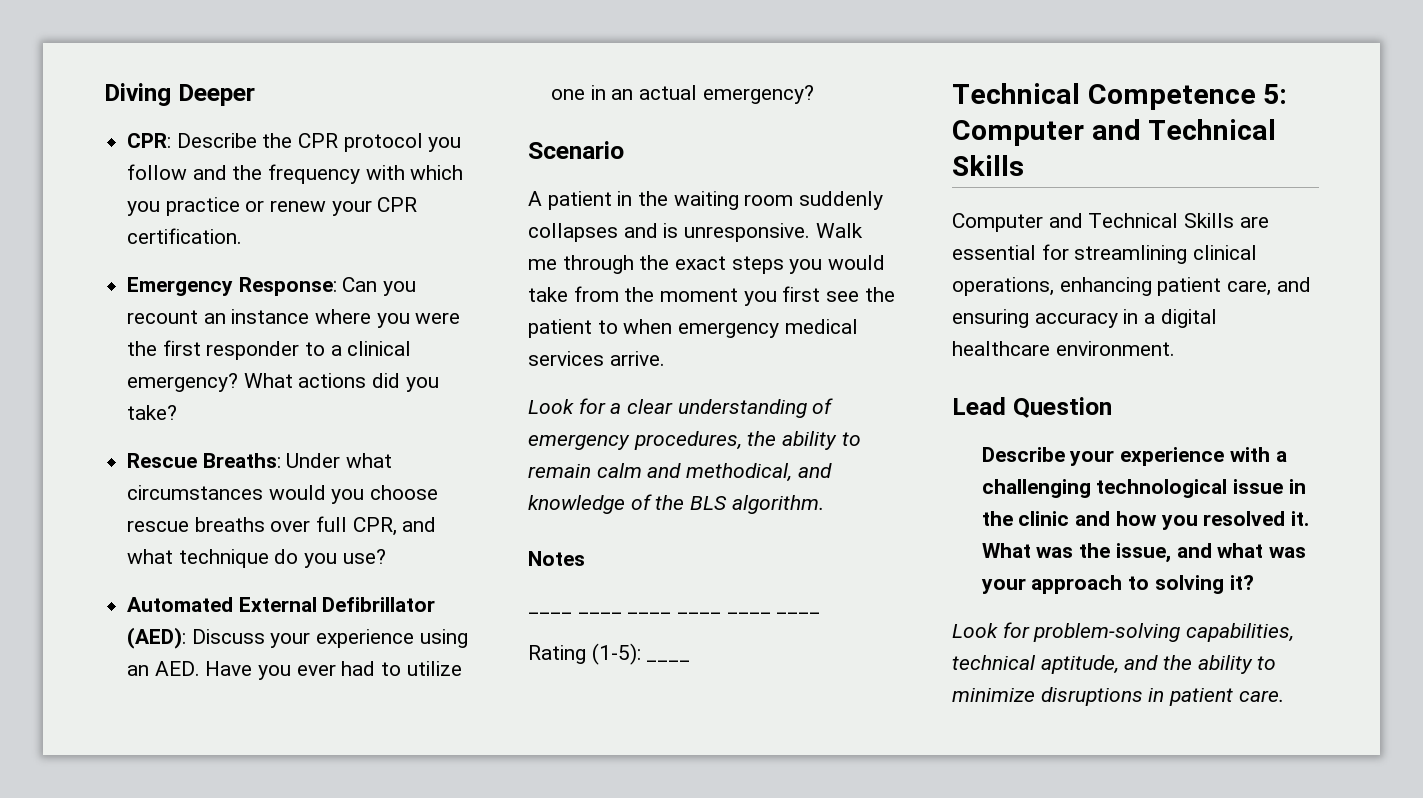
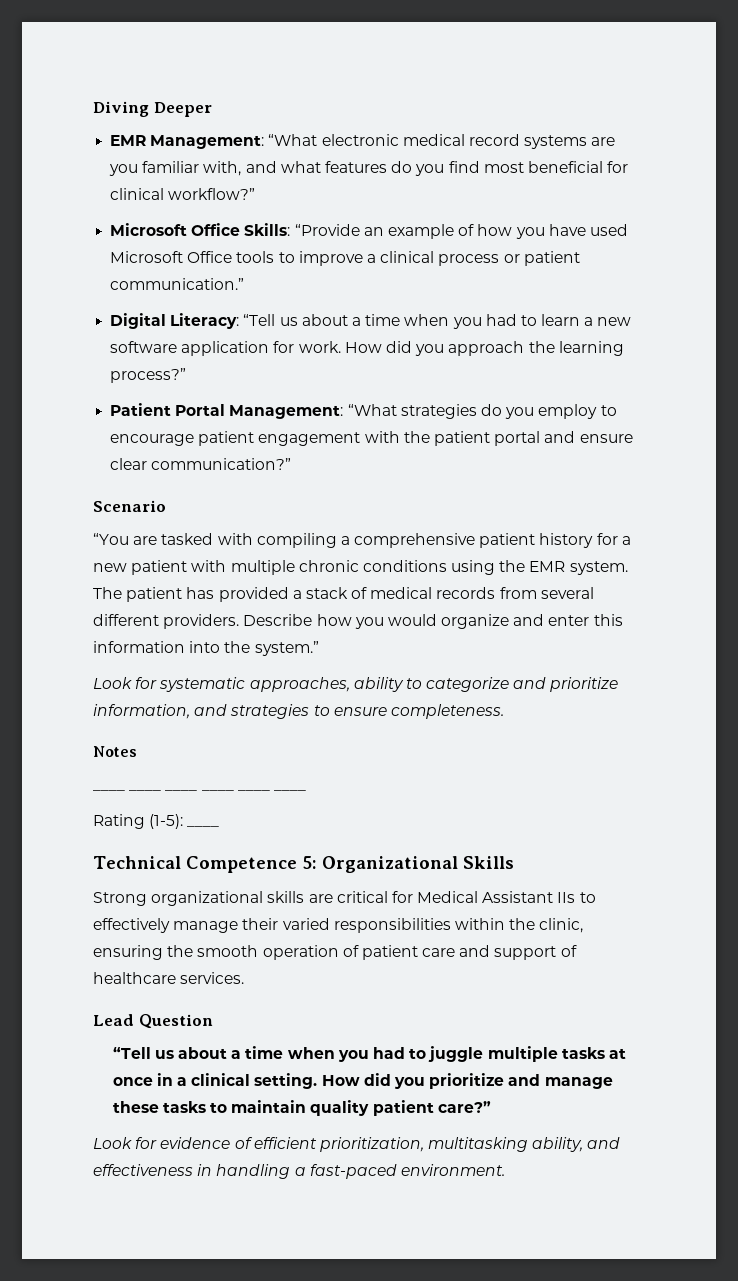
[127,133,462,152] [127,164,464,184] [127,197,418,216] [127,228,243,244] [127,277,417,296] [127,309,461,328] [127,340,412,360] [127,373,439,392] [127,405,178,420] [127,453,393,468] [127,485,439,504] [127,516,437,536] [127,549,386,568] [127,597,436,612] [127,627,468,649] [127,661,462,680] [551,85,814,104] [528,141,624,159] [528,191,884,210] [528,223,863,242] [528,255,886,274] [528,286,895,306] [528,319,858,338] [528,351,665,366] [528,398,834,418] [528,431,861,450] [528,463,832,482] [528,494,824,514] CPR: Describe the CPR protocol you follow and the frequency with which you practice or renew your CPR certification. // Emergency Response: Can you recount an instance where you were the first responder to a clinical emergency? What actions did you take? // Rescue Breaths: Under what circumstances would you choose rescue breaths over full CPR, and what technique do you use? // Automated External Defibrillator (AED): Discuss your experience using an AED. Have you ever had to utilize one in an actual emergency? // Scenario // A patient in the waiting room suddenly collapses and is unresponsive. Walk me through the exact steps you would take from the moment you first see the patient to when emergency medical services arrive. // Look for a clear understanding of emergency procedures, the ability to remain calm and methodical, and knowledge of the BLS algorithm. -> [110,134,616,149] [109,161,629,176] [110,188,256,200] [110,223,628,239] [110,251,580,266] [110,278,245,290] [110,313,632,329] [110,341,624,356] [110,368,187,383] [110,403,617,419] [110,431,633,446] [110,458,292,470] [93,500,166,512] [93,533,631,548] [93,560,628,575] [93,587,594,602] [93,614,623,629] [93,641,319,656] [93,677,619,692] [93,704,504,719] EMR Management: “What electronic medical record systems are you familiar with, and what features do you find most beneficial for clinical workflow?” // Microsoft Office Skills: “Provide an example of how you have used Microsoft Office tools to improve a clinical process or patient communication.” // Digital Literacy: “Tell us about a time when you had to learn a new software application for work. How did you approach the learning process?” // Patient Portal Management: “What strategies do you employ to encourage patient engagement with the patient portal and ensure clear communication?” // Scenario // “You are tasked with compiling a comprehensive patient history for a new patient with multiple chronic conditions using the EMR system. The patient has provided a stack of medical records from several different providers. Describe how you would organize and enter this information into the system.” // Look for systematic approaches, ability to categorize and prioritize information, and strategies to ensure completeness.
[952,119,1277,146] [952,155,1024,176] [952,213,1269,232] [952,244,1258,264] [952,277,1311,296] [952,309,1217,328] [952,341,1175,356] [952,397,1112,418] [981,447,1287,466] [981,479,1306,498] [981,511,1309,530] [981,543,1306,563] [980,575,1254,594] [952,622,1295,642] [952,655,1277,674] [952,687,1284,706] Computer and Technical Skills // Computer and Technical Skills are essential for streamlining clinical operations, enhancing patient care, and ensuring accuracy in a digital healthcare environment. // Lead Question // Describe your experience with a challenging technological issue in the clinic and how you resolved it. What was the issue, and what was your approach to solving it? // Look for problem-solving capabilities, technical aptitude, and the ability to minimize disruptions in patient care. -> [321,856,514,873] [93,891,596,906] [93,918,584,933] [93,945,577,960] [93,972,245,984] [93,1014,213,1029] [112,1046,626,1062] [112,1073,613,1089] [112,1100,491,1116] [93,1137,621,1152] [93,1164,505,1179] Organizational Skills // Strong organizational skills are critical for Medical Assistant IIs to effectively manage their varied responsibilities within the clinic, ensuring the smooth operation of patient care and support of healthcare services. // Lead Question // “Tell us about a time when you had to juggle multiple tasks at once in a clinical setting. How did you prioritize and manage these tasks to maintain quality patient care?” // Look for evidence of efficient prioritization, multitasking ability, and effectiveness in handling a fast-paced environment.

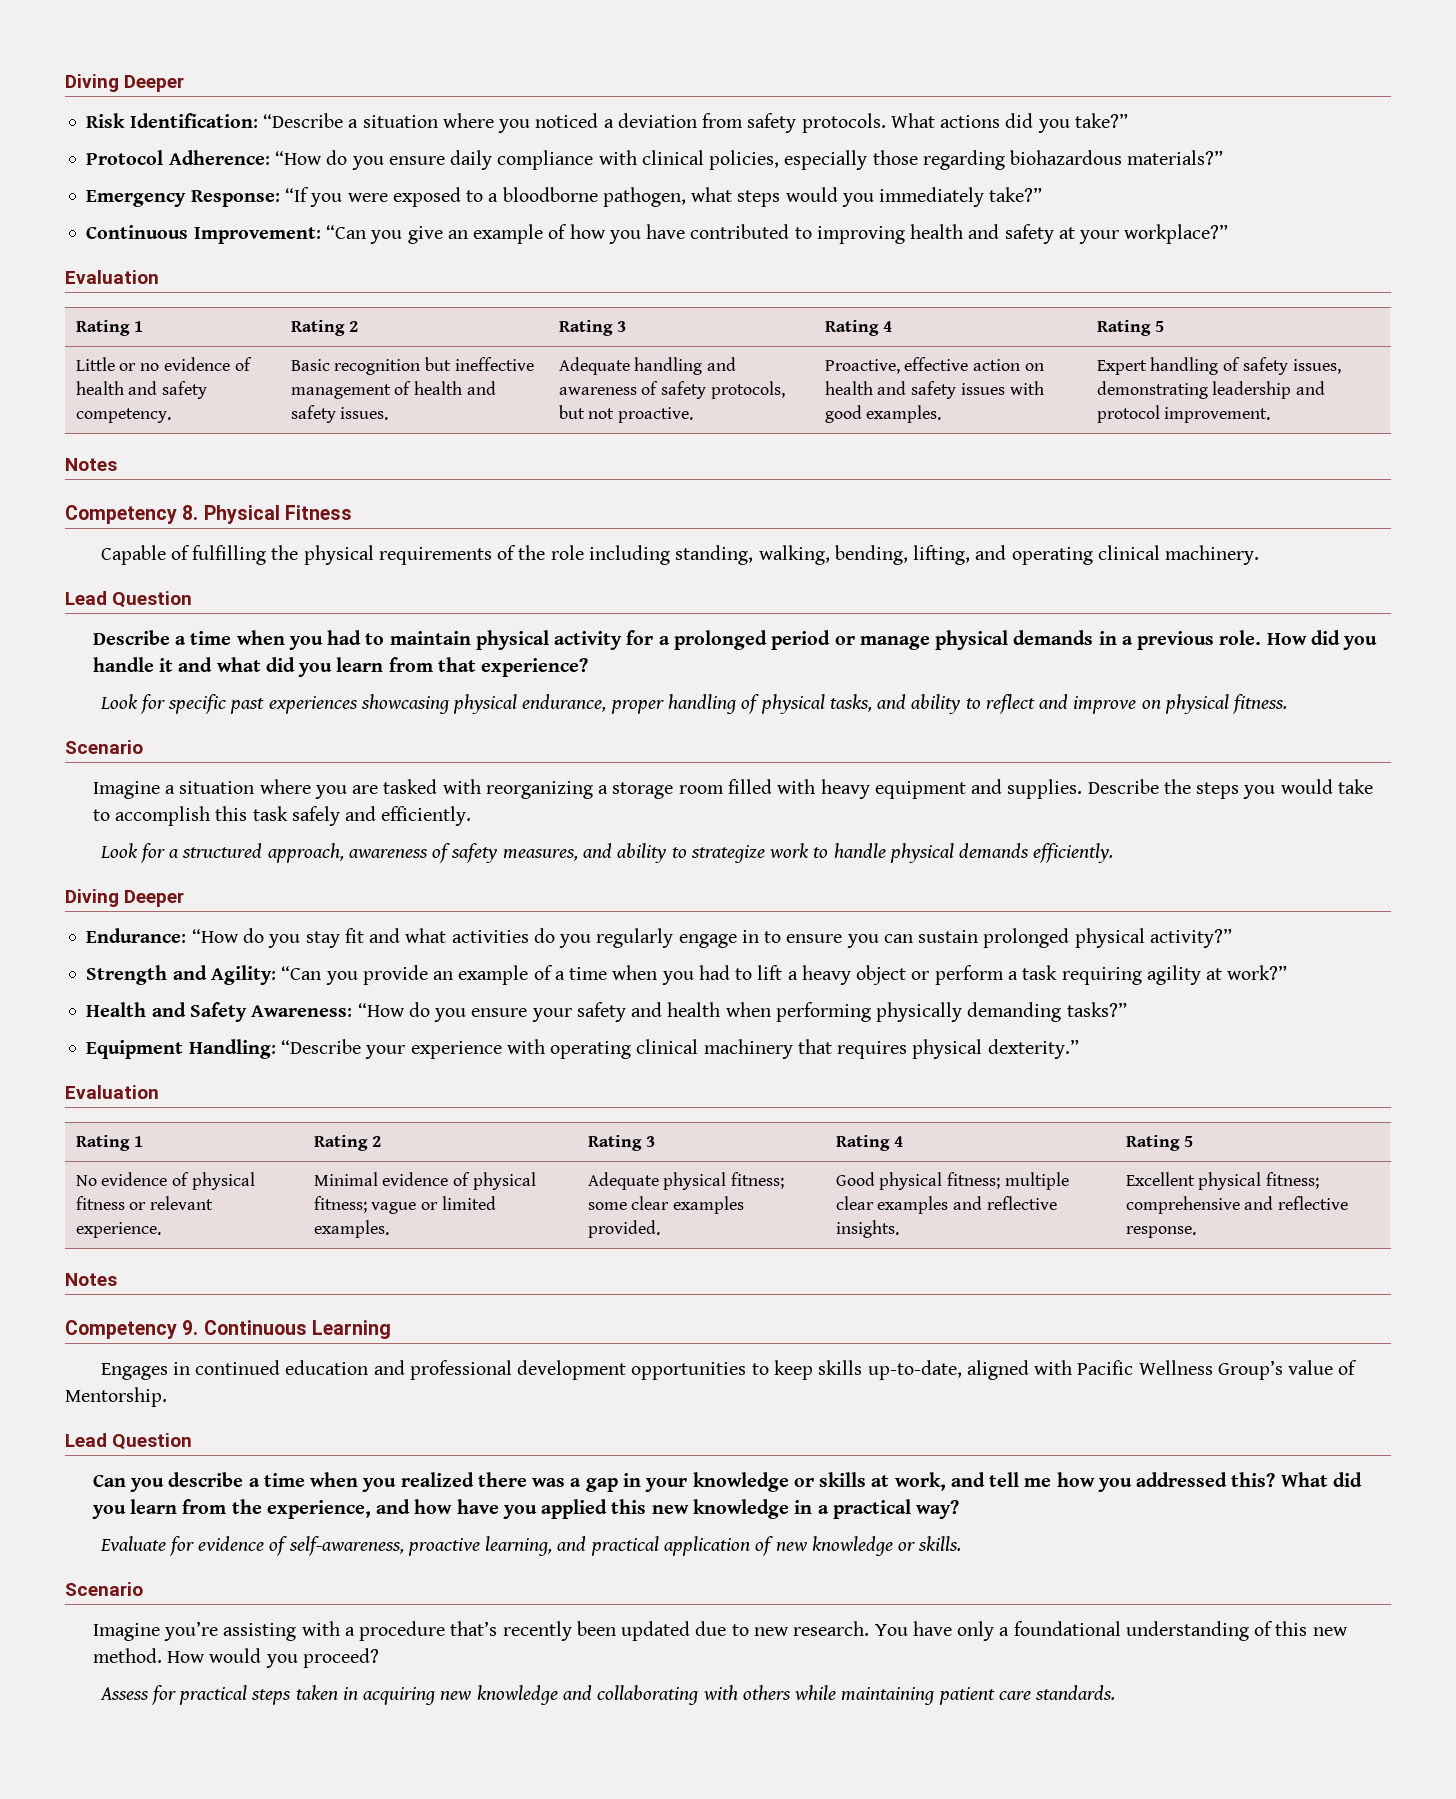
[93,101,212,117] [110,134,616,149] [109,161,629,176] [110,188,256,200] [110,223,360,236] Diving Deeper // EMR Management: “What electronic medical record systems are you familiar with, and what features do you find most beneficial for clinical workflow?” // Microsoft Office Skills: “Provide -> [65,74,185,92] [86,113,1128,133] [86,150,1224,170] [86,187,1043,207] [86,225,443,244] Diving Deeper // Risk Identification: “Describe a situation where you noticed a deviation from safety protocols. What actions did you take?” // Protocol Adherence: “How do you ensure daily compliance with clinical policies, especially those regarding biohazardous materials?” // Emergency Response: “If you were exposed to a bloodborne pathogen, what steps would you immediately take?” // Continuous Improvement: “Can you give
[589,224,628,236] [110,251,580,266] [110,278,245,290] [110,313,632,329] [110,341,624,356] [110,368,187,383] [110,403,617,419] [110,431,633,446] [110,458,292,470] [93,500,166,512] [93,533,631,548] [93,560,628,575] [93,587,594,602] [93,614,623,629] [93,641,319,656] [93,677,619,692] [93,704,504,719] [93,746,137,757] [93,790,306,791] [93,814,220,829] [93,856,514,873] [93,891,596,906] [93,918,584,933] [93,945,577,960] [93,972,245,984] [93,1014,213,1029] [112,1046,626,1062] [112,1073,613,1089] [112,1100,491,1116] [93,1137,621,1152] [93,1164,505,1179] used Microsoft Office tools to improve a clinical process or patient communication.” // Digital Literacy: “Tell us about a time when you had to learn a new software application for work. How did you approach the learning process?” // Patient Portal Management: “What strategies do you employ to encourage patient engagement with the patient portal and ensure clear communication?” // Scenario // “You are tasked with compiling a comprehensive patient history for a new patient with multiple chronic conditions using the EMR system. The patient has provided a stack of medical records from several different providers. Describe how you would organize and enter this information into the system.” // Look for systematic approaches, ability to categorize and prioritize information, and strategies to ensure completeness. // Notes // ____ ____ ____ ____ ____ ____ // Rating (1-5): ____ // Technical Competence 5: Organizational Skills // Strong organizational skills are critical for Medical Assistant IIs to effectively manage their varied responsibilities within the clinic, ensuring the smooth operation of patient care and support of healthcare services. // Lead Question // “Tell us about a time when you had to juggle multiple tasks at once in a clinical setting. How did you prioritize and manage these tasks to maintain quality patient care?” // Look for evidence of efficient prioritization, multitasking ability, and effectiveness in handling a fast-paced environment. -> [690,224,1229,244] [65,270,159,284] [75,320,143,336] [290,320,358,336] [558,320,626,336] [824,320,892,336] [1096,320,1164,336] [75,357,252,371] [75,381,208,399] [75,408,171,423] [290,357,534,375] [290,381,496,399] [290,405,389,423] [558,357,737,375] [558,381,785,399] [558,405,694,423] [824,357,1044,374] [824,381,1044,399] [824,405,942,423] [1096,357,1341,375] [1096,381,1326,399] [1096,405,1271,423] [65,458,117,471] [65,505,352,524] [100,545,1260,565] [65,591,193,608] [92,630,1378,650] [92,657,589,677] [99,694,1288,714] [65,740,143,754] [92,779,1373,799] [92,806,472,826] [99,843,1114,863] [65,889,185,907] [86,928,1233,948] [86,965,1288,985] [86,1002,1127,1022] [86,1039,1079,1059] [65,1085,159,1099] [75,1135,143,1151] [313,1135,381,1151] [587,1135,655,1151] [835,1135,903,1151] [1125,1135,1193,1151] [75,1172,255,1190] [75,1196,214,1210] [75,1222,161,1238] [313,1172,536,1190] [313,1196,496,1214] [313,1220,389,1238] [587,1172,785,1190] [587,1196,745,1214] [587,1220,660,1238] [835,1172,1069,1190] [835,1196,1057,1214] [835,1220,899,1238] [1125,1172,1320,1190] [1125,1196,1349,1214] [1125,1226,1196,1238] [65,1273,117,1286] [65,1320,391,1339] [100,1360,1358,1380] [65,1387,167,1407] [65,1433,193,1450] [92,1472,1362,1492] [91,1499,960,1519] [99,1536,962,1556] [65,1582,143,1596] [92,1621,1348,1641] [92,1648,379,1668] [99,1685,1116,1705] contributed to improving health and safety at your workplace?” // Evaluation // Rating 1 | Rating 2 | Rating 3 | Rating 4 | Rating 5 // Little or no evidence of health and safety competency. | Basic recognition but ineffective management of health and safety issues. | Adequate handling and awareness of safety protocols, but not proactive. | Proactive, effective action on health and safety issues with good examples. | Expert handling of safety issues, demonstrating leadership and protocol improvement. // Notes // Competency 8. Physical Fitness // Capable of fulfilling the physical requirements of the role including standing, walking, bending, lifting, and operating clinical machinery. // Lead Question // Describe a time when you had to maintain physical activity for a prolonged period or manage physical demands in a previous role. How did you handle it and what did you learn from that experience? // Look for specific past experiences showcasing physical endurance, proper handling of physical tasks, and ability to reflect and improve on physical fitness. // Scenario // Imagine a situation where you are tasked with reorganizing a storage room filled with heavy equipment and supplies. Describe the steps you would take to accomplish this task safely and efficiently. // Look for a structured approach, awareness of safety measures, and ability to strategize work to handle physical demands efficiently. // Diving Deeper // Endurance: “How do you stay fit and what activities do you regularly engage in to ensure you can sustain prolonged physical activity?” // Strength and Agility: “Can you provide an example of a time when you had to lift a heavy object or perform a task requiring agility at work?” // Health and Safety Awareness: “How do you ensure your safety and health when performing physically demanding tasks?” // Equipment Handling: “Describe your experience with operating clinical machinery that requires physical dexterity.” // Evaluation // Rating 1 | Rating 2 | Rating 3 | Rating 4 | Rating 5 // No evidence of physical fitness or relevant experience. | Minimal evidence of physical fitness; vague or limited examples. | Adequate physical fitness; some clear examples provided. | Good physical fitness; multiple clear examples and reflective insights. | Excellent physical fitness; comprehensive and reflective response. // Notes // Competency 9. Continuous Learning // Engages in continued education and professional development opportunities to keep skills up-to-date, aligned with Pacific Wellness Group’s value of Mentorship. // Lead Question // Can you describe a time when you realized there was a gap in your knowledge or skills at work, and tell me how you addressed this? What did you learn from the experience, and how have you applied this new knowledge in a practical way? // Evaluate for evidence of self-awareness, proactive learning, and practical application of new knowledge or skills. // Scenario // Imagine you’re assisting with a procedure that’s recently been updated due to new research. You have only a foundational understanding of this new method. How would you proceed? // Assess for practical steps taken in acquiring new knowledge and collaborating with others while maintaining patient care standards.

